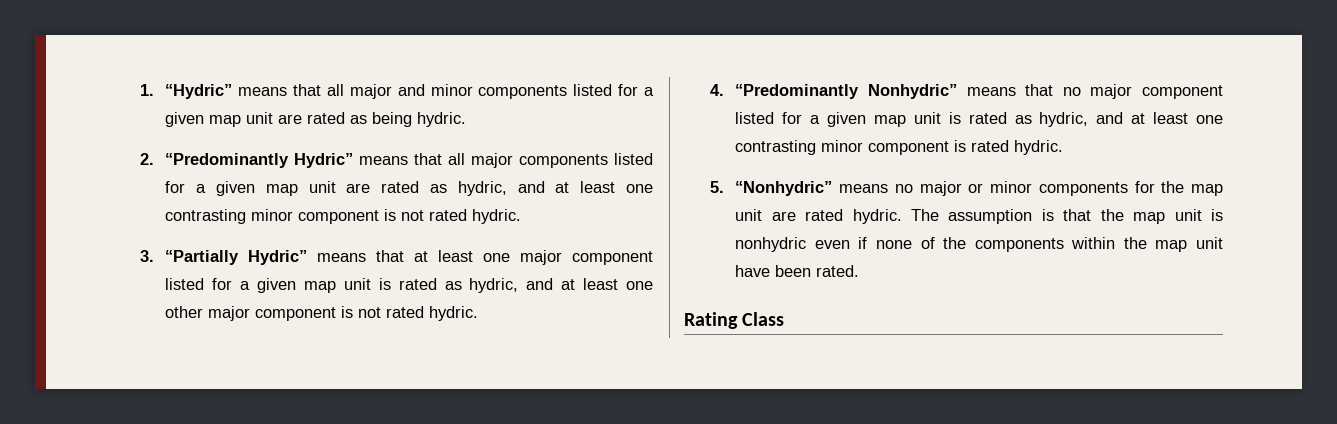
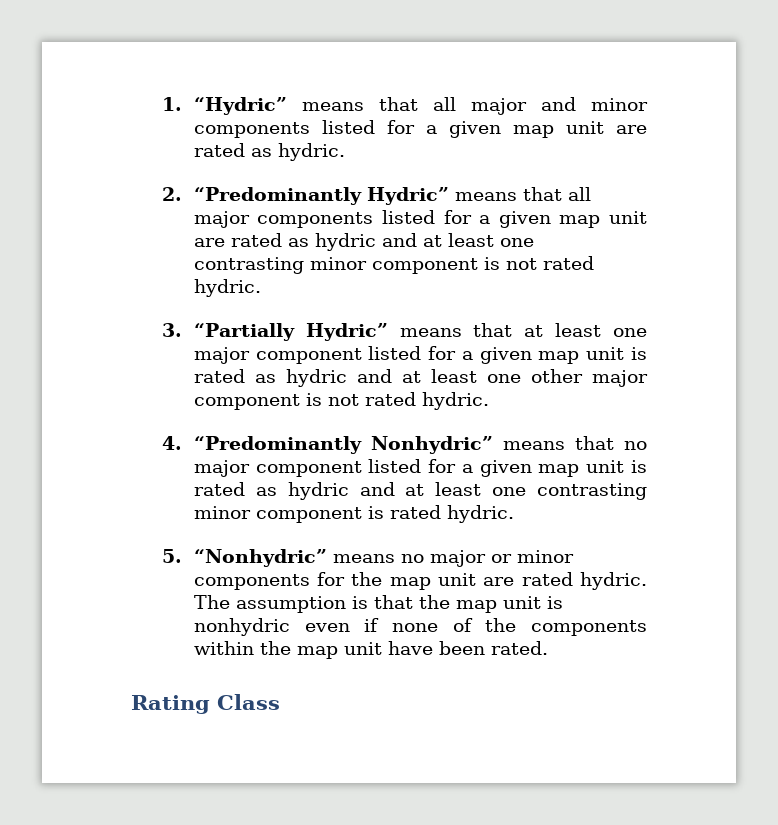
[372,112,413,127] being -> (272, 152) none
[457,181,507,196] hydric, -> [314,233,376,251] hydric
[469,278,519,293] hydric, -> [285,369,347,387] hydric
[1039,112,1089,127] hydric, -> [287,482,349,500] hydric

